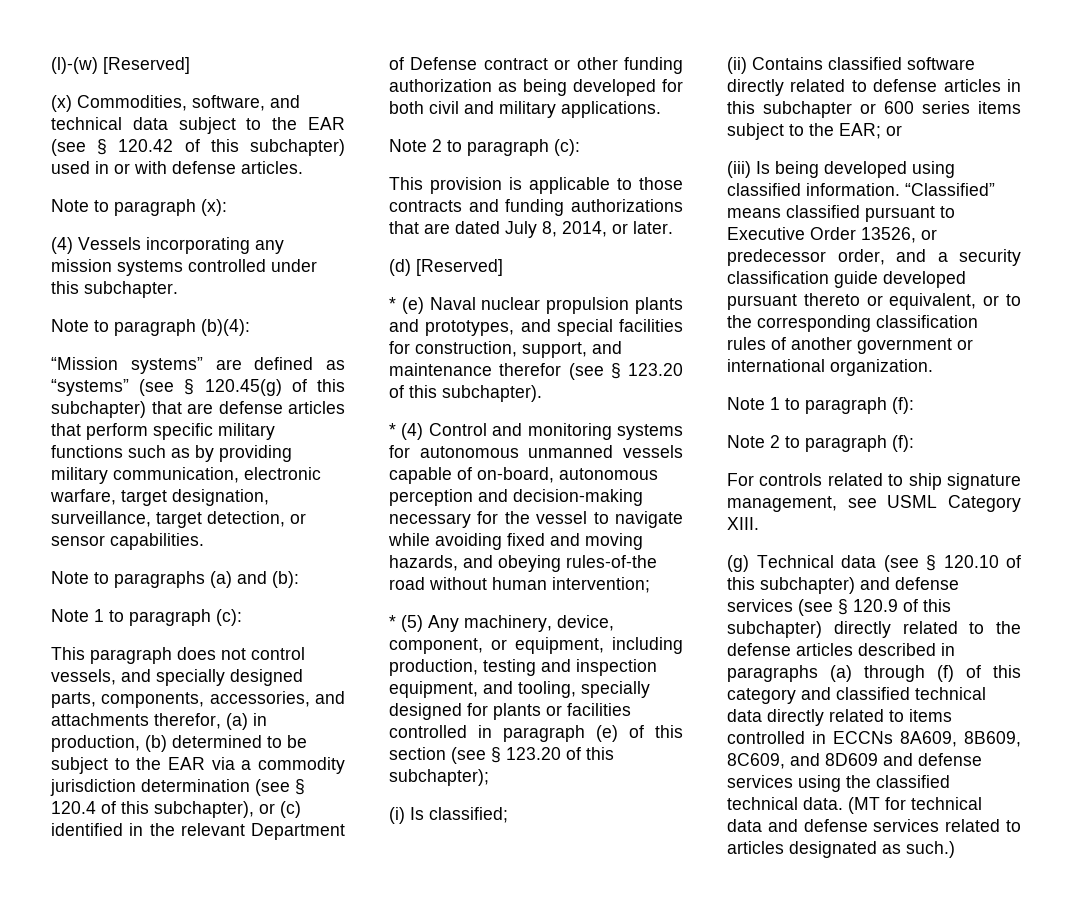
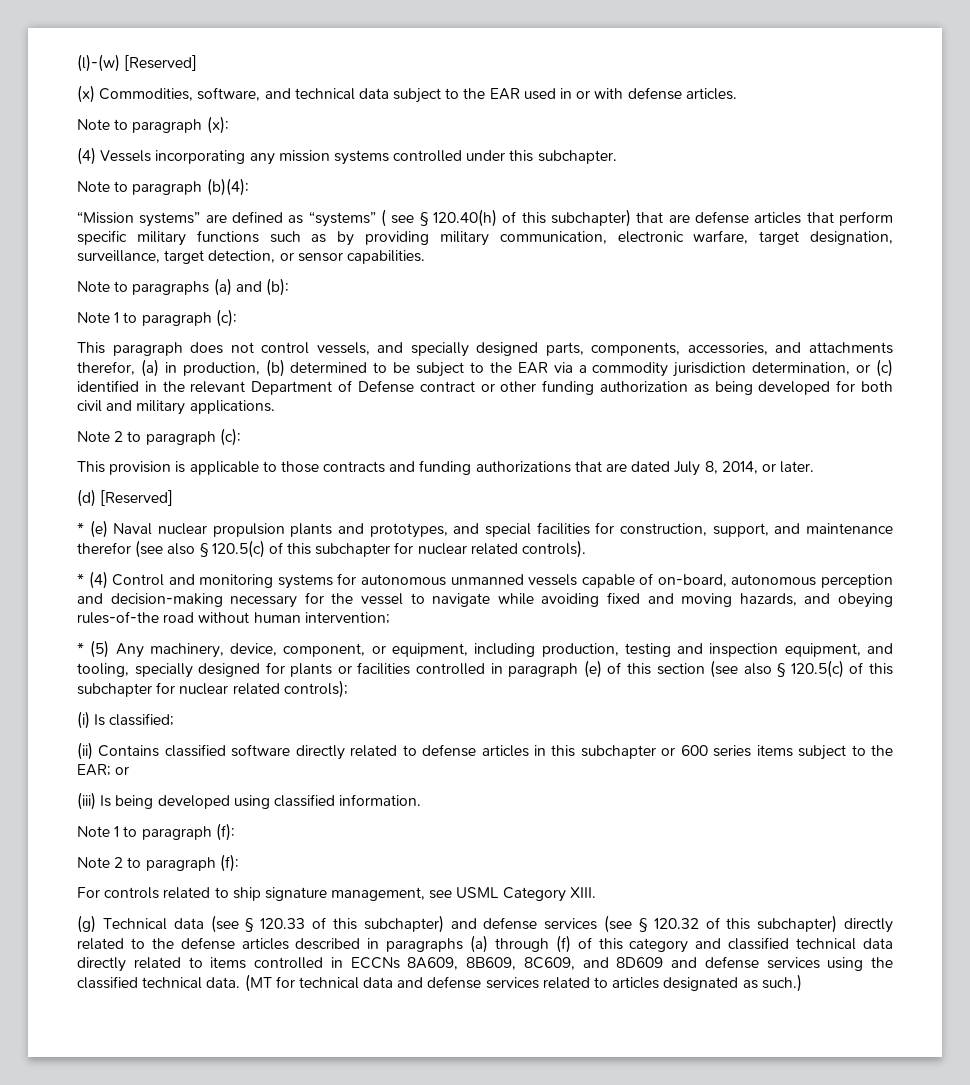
[51,139,345,156] (see § 120.42 of this subchapter) -> (520, 94) none
[139,379,282,396] (see § 120.45(g) -> [381,209,497,227] ( see § 120.40(h)
[141,779,305,796] [51,801,254,818] determination (see § 120.4 of this subchapter), -> [752,362,851,375] determination,
[610,363,683,379] [389,385,542,402] § 123.20 of this subchapter). -> [167,540,587,558] also § 120.5(c) of this subchapter for nuclear related controls).
[491,747,614,763] [389,769,489,786] § 123.20 of this subchapter); -> [743,660,893,678] [77,680,348,698] also § 120.5(c) of this subchapter for nuclear related controls);
[905,183,995,196] [727,205,955,222] [727,227,937,243] [727,249,1021,266] [727,271,966,288] [727,293,1021,310] [727,315,978,332] [727,337,973,354] [727,359,933,376] “Classified” means classified pursuant to Executive Order 13526, or predecessor order, and a security classification guide developed pursuant thereto or equivalent, or to the corresponding classification rules of another government or international organization. -> (422, 800) none
[943,555,999,568] 120.10 -> [260,918,306,929] 120.33
[853,599,898,612] 120.9 -> [653,918,699,929] 120.32

